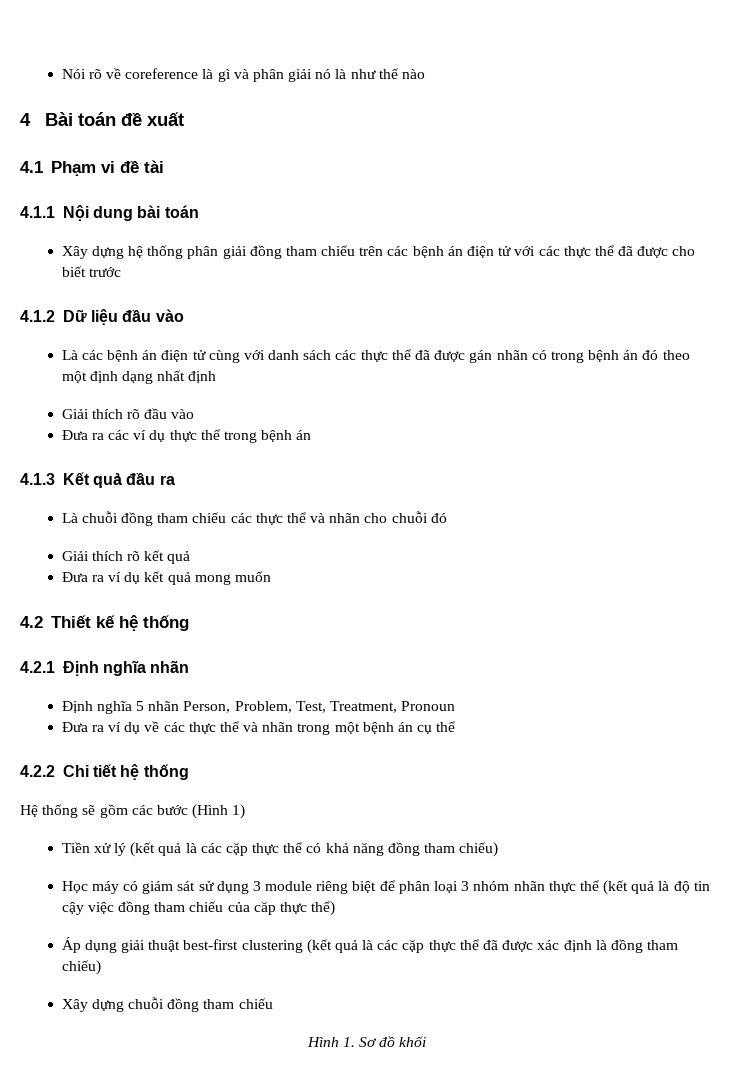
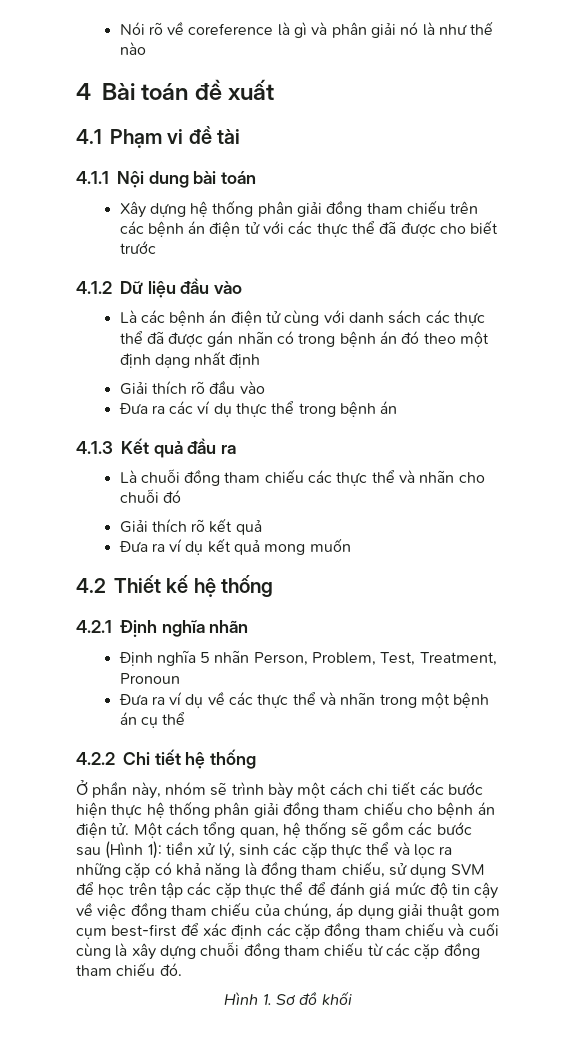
[20,805,38,817] Hệ -> [76,780,483,799] [76,801,495,818] [76,822,301,838] Ở phần này, nhóm sẽ trình bày một cách chi tiết các bước hiện thực hệ thống phân giải đồng tham chiếu cho bệnh án điện tử. Một cách tổng quan, hệ
[192,804,246,819] [61,842,303,857] (Hình 1) // Tiền xử lý (kết quả là các cặp thực thể -> [76,841,453,859] [76,862,151,878] sau (Hình 1): tiền xử lý, sinh các cặp thực thể và lọc ra những cặp
[387,842,499,857] [61,880,670,895] đồng tham chiếu) // Học máy có giám sát sử dụng 3 module riêng biệt để phân loại 3 nhóm nhãn thực thể (kết quả là -> [244,861,485,878] [76,882,426,898] là đồng tham chiếu, sử dụng SVM để học trên tập các cặp thực thể để đánh giá mức
(84, 908) none -> [76,902,93,916] về
[253,901,336,916] [61,937,679,954] [61,960,101,975] [61,999,88,1012] căp thực thể) // Áp dụng giải thuật best-first clustering (kết quả là các cặp thực thể đã được xác định là đồng tham chiếu) // Xây -> [283,903,500,919] [76,922,499,939] [76,943,156,960] chúng, áp dụng giải thuật gom cụm best-first để xác định các cặp đồng tham chiếu và cuối cùng là xây
(273, 1003) none -> [367,942,480,959] [76,962,182,976] từ các cặp đồng tham chiếu đó.

